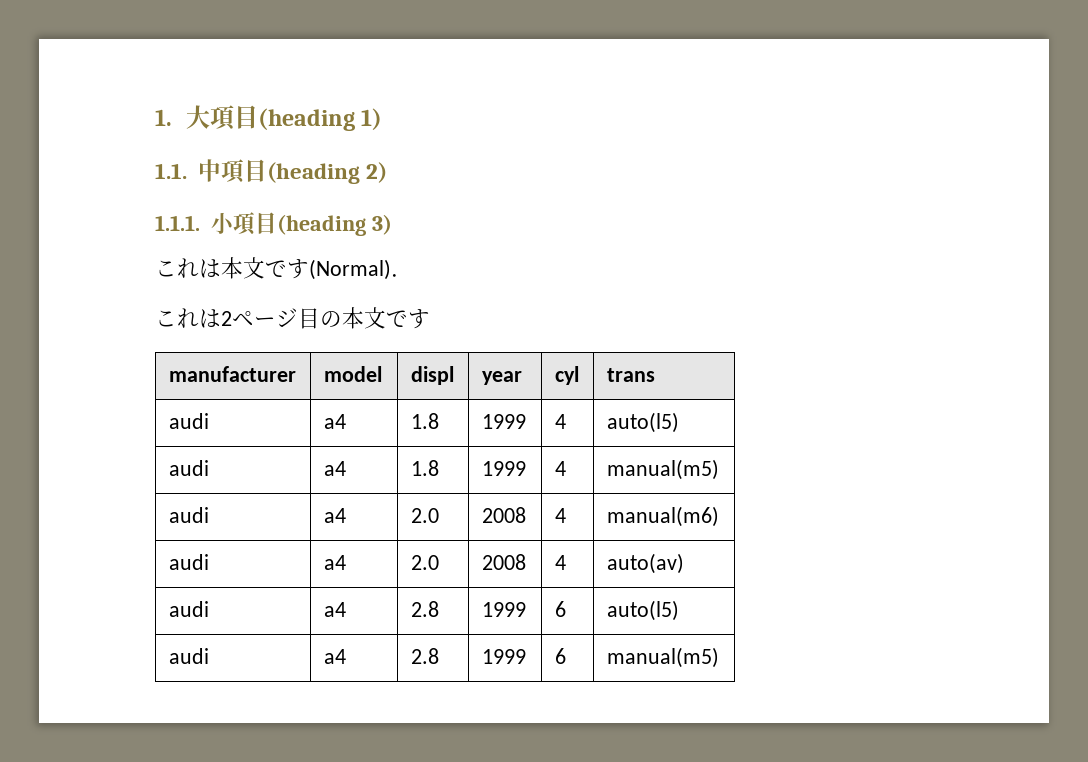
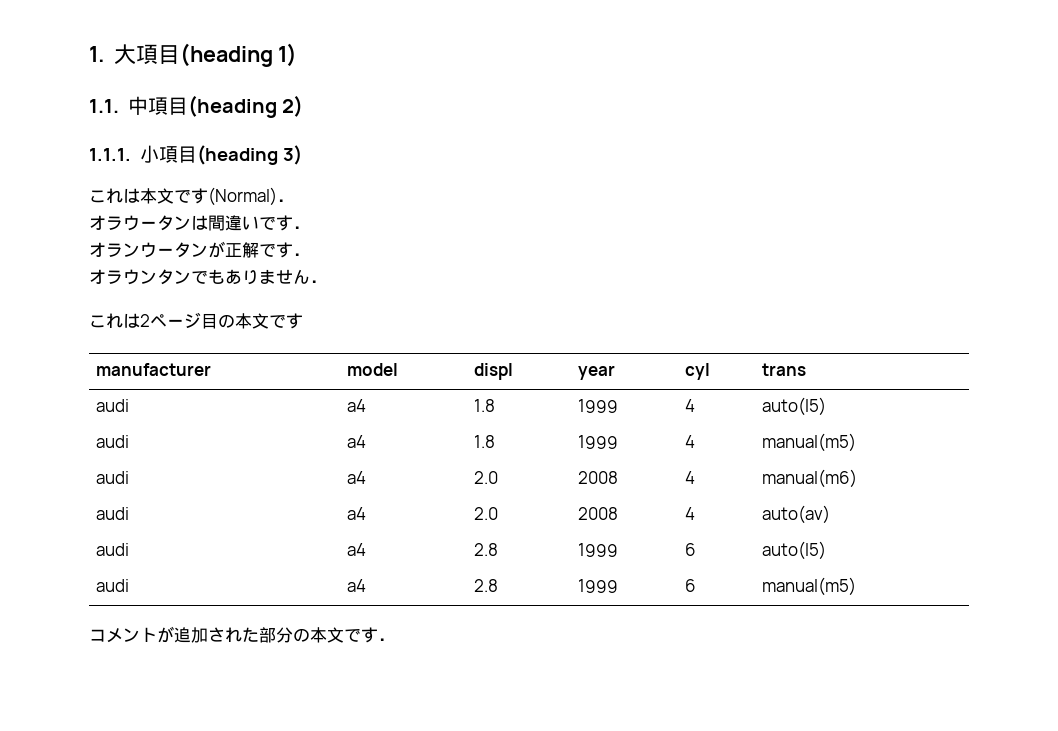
(413, 275) none -> [89,215,310,231] [89,241,310,258] [89,269,327,285] // オラウータンは間違いです． // オランウータンが正解です． // オラウンタンでもありません．
(719, 657) none -> [89,626,395,643] // コメントが追加された部分の本文です．

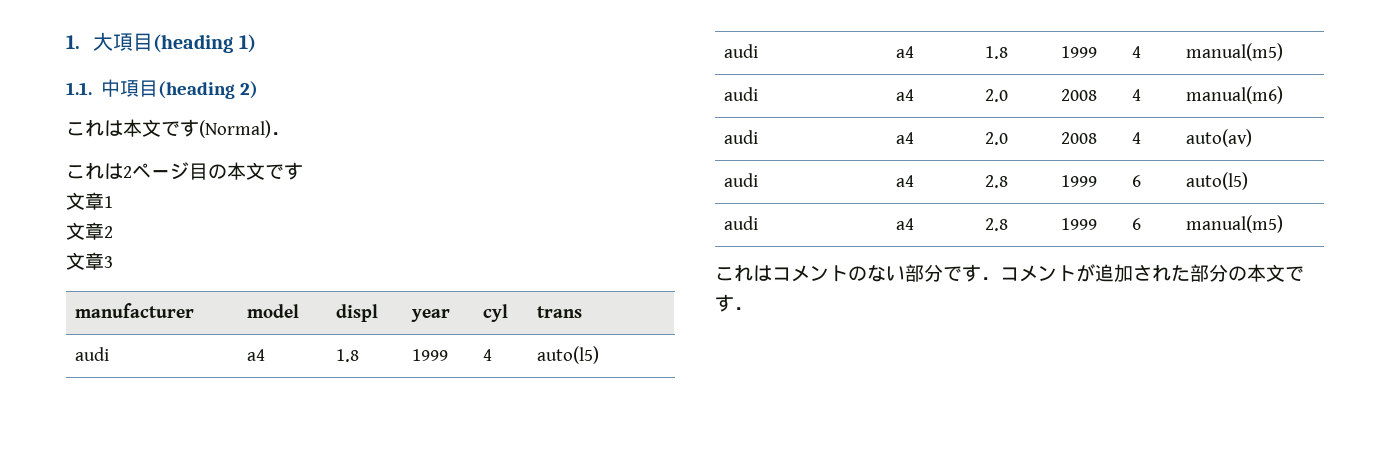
[89,145,302,165] // 1.1.1.小項目(heading 3) -> (259, 90) none
[89,215,310,231] [89,241,310,258] [89,269,327,285] // オラウータンは間違いです． // オランウータンが正解です． // オラウンタンでもありません． -> (290, 133) none
(303, 321) none -> [66,192,113,210] [66,222,113,240] [66,252,113,270] // 文章1 // 文章2 // 文章3
(857, 586) none -> [715,264,1000,282] これはコメントのない部分です．

